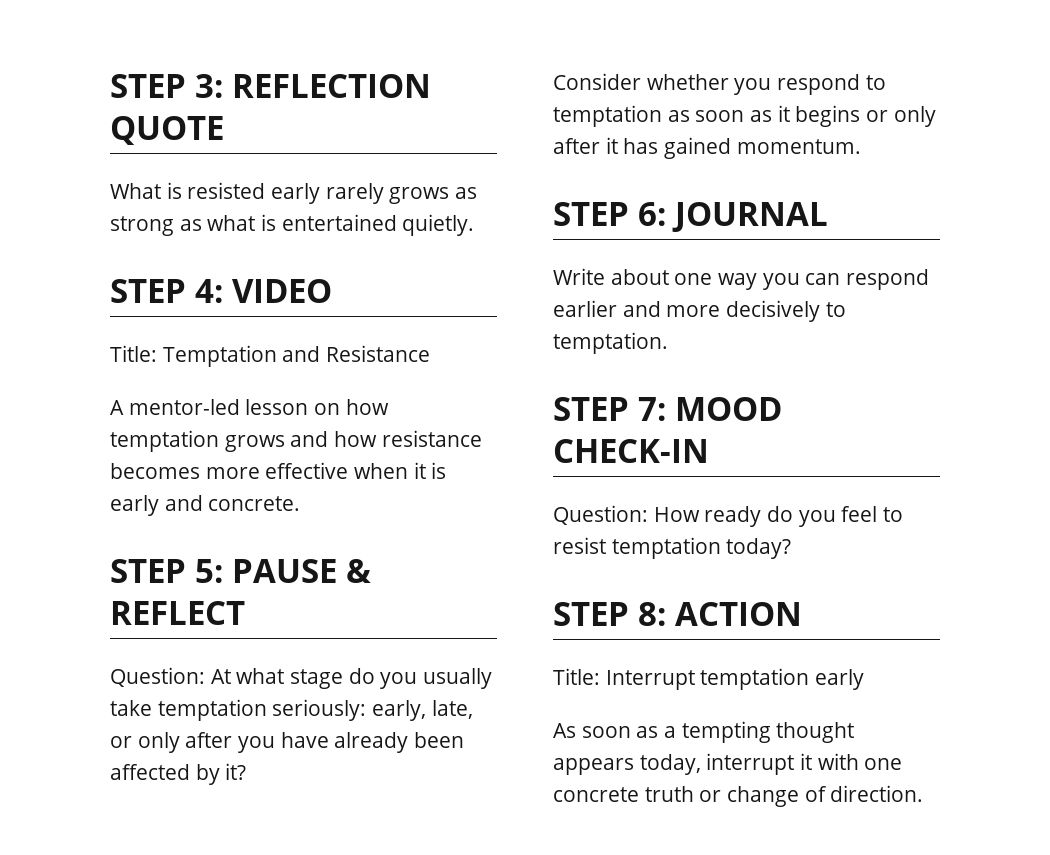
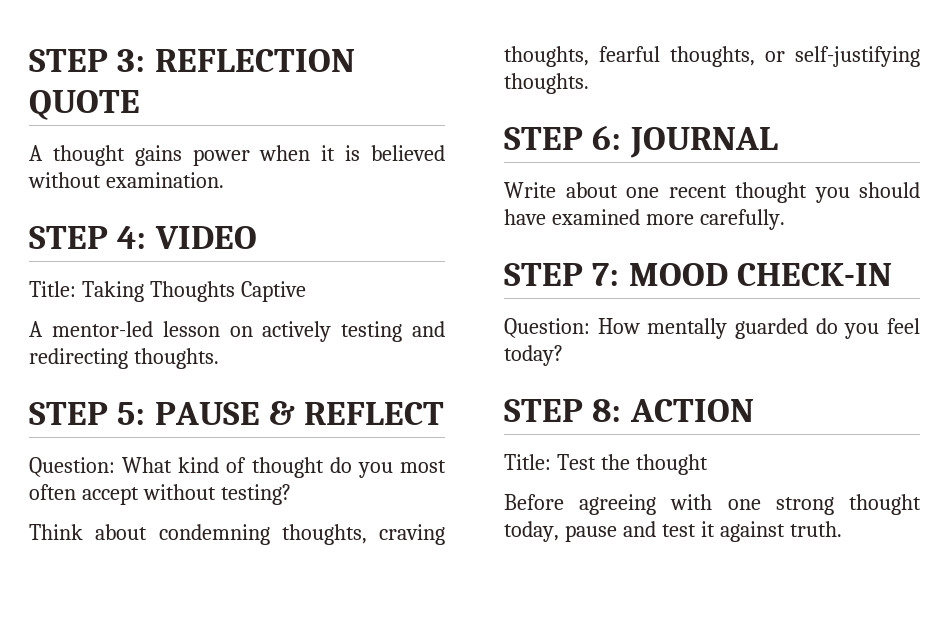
[110,182,478,204] [110,214,475,236] What is resisted early rarely grows as strong as what is entertained quietly. -> [29,145,445,166] [28,172,224,188] A thought gains power when it is believed without examination.
[162,345,430,367] Temptation and Resistance -> [81,281,306,302] Taking Thoughts Captive
[345,399,389,415] [110,430,482,452] [110,462,447,479] [110,495,301,516] how temptation grows and how resistance becomes more effective when it is early and concrete. -> [262,321,445,342] [29,348,219,369] actively testing and redirecting thoughts.
[210,668,493,689] [110,699,473,721] [110,732,465,753] [110,763,247,785] [553,73,886,95] [553,105,936,127] [553,137,861,159] At what stage do you usually take temptation seriously: early, late, or only after you have already been affected by it? // Consider whether you respond to temptation as soon as it begins or only after it has gained momentum. -> [122,457,447,478] [29,484,291,505] [29,524,445,545] [504,46,920,67] [504,73,589,94] What kind of thought do you most often accept without testing? // Think about condemning thoughts, craving thoughts, fearful thoughts, or self-justifying thoughts.
[718,269,930,290] [553,300,846,322] [553,332,668,354] way you can respond earlier and more decisively to temptation. -> [668,182,920,203] [504,209,785,230] recent thought you should have examined more carefully.
[704,506,762,527] ready -> [647,318,808,339] mentally guarded
[883,507,904,522] [553,537,721,559] to resist temptation -> (920, 326) none
[605,668,865,690] [553,721,855,743] [553,753,903,775] [553,785,924,807] Interrupt temptation early // As soon as a tempting thought appears today, interrupt it with one concrete truth or change of direction. -> [556,454,708,475] [504,494,921,515] [504,521,842,542] Test the thought // Before agreeing with one strong thought today, pause and test it against truth.

